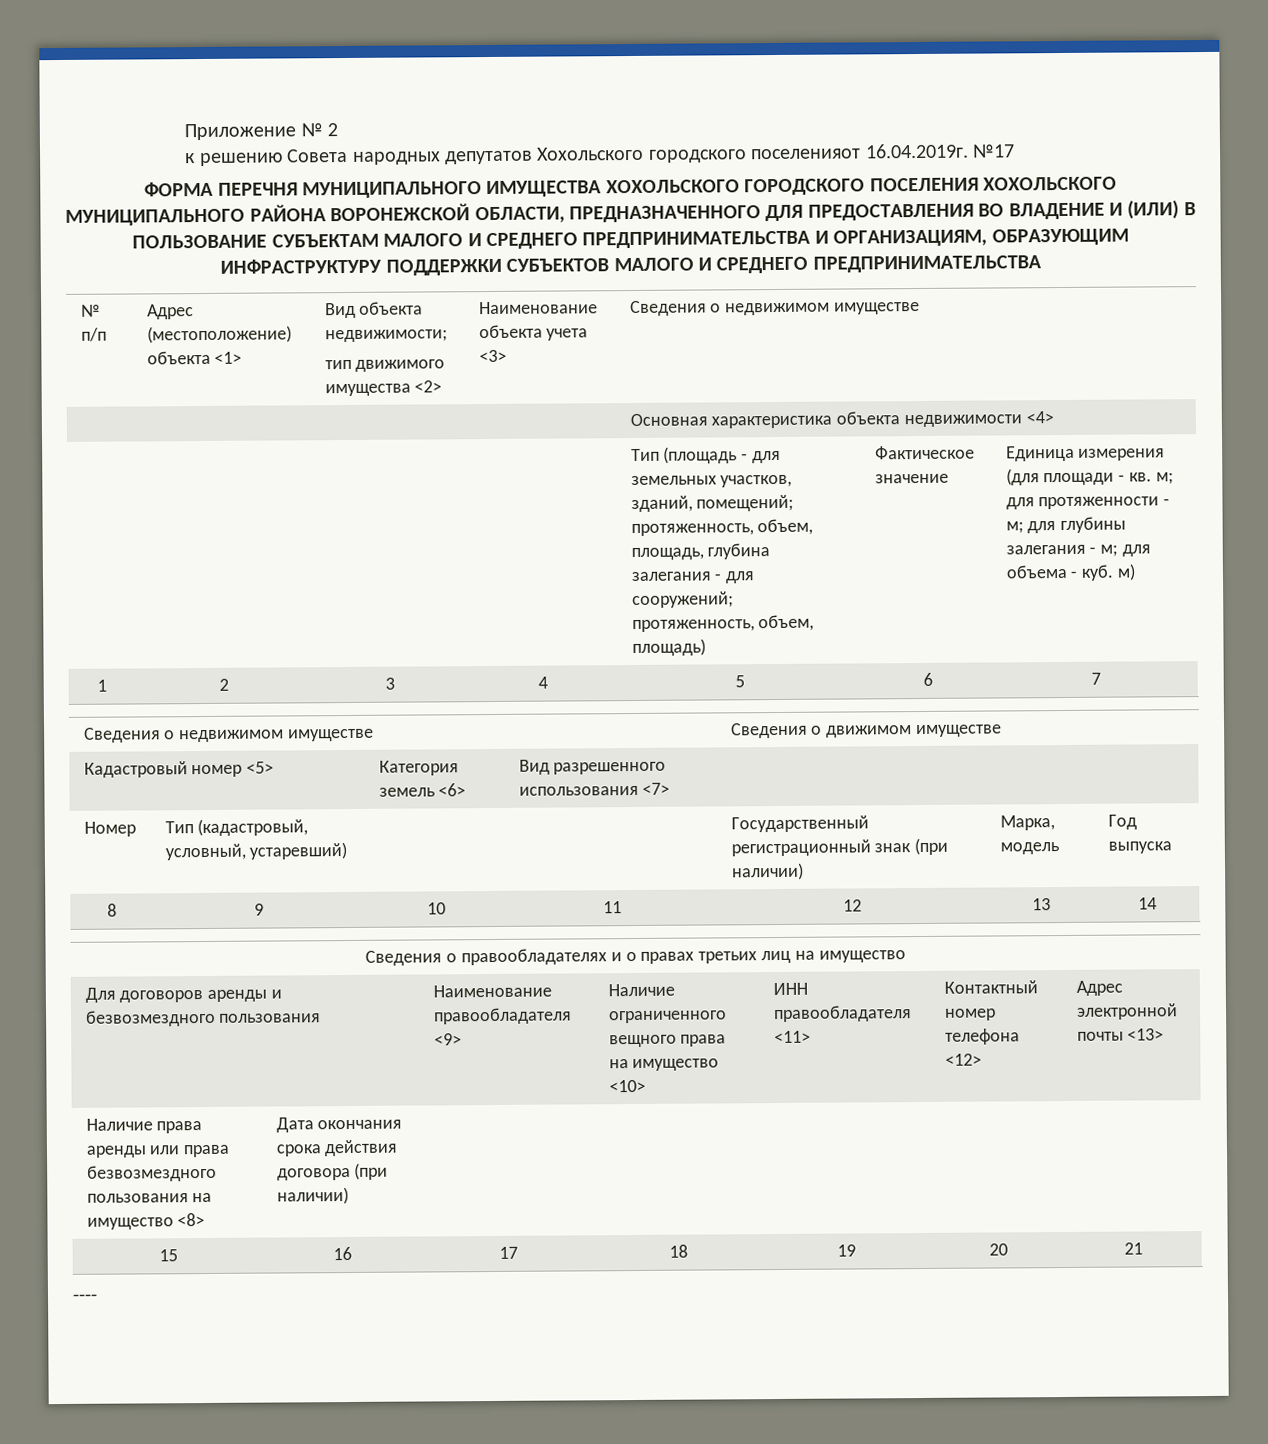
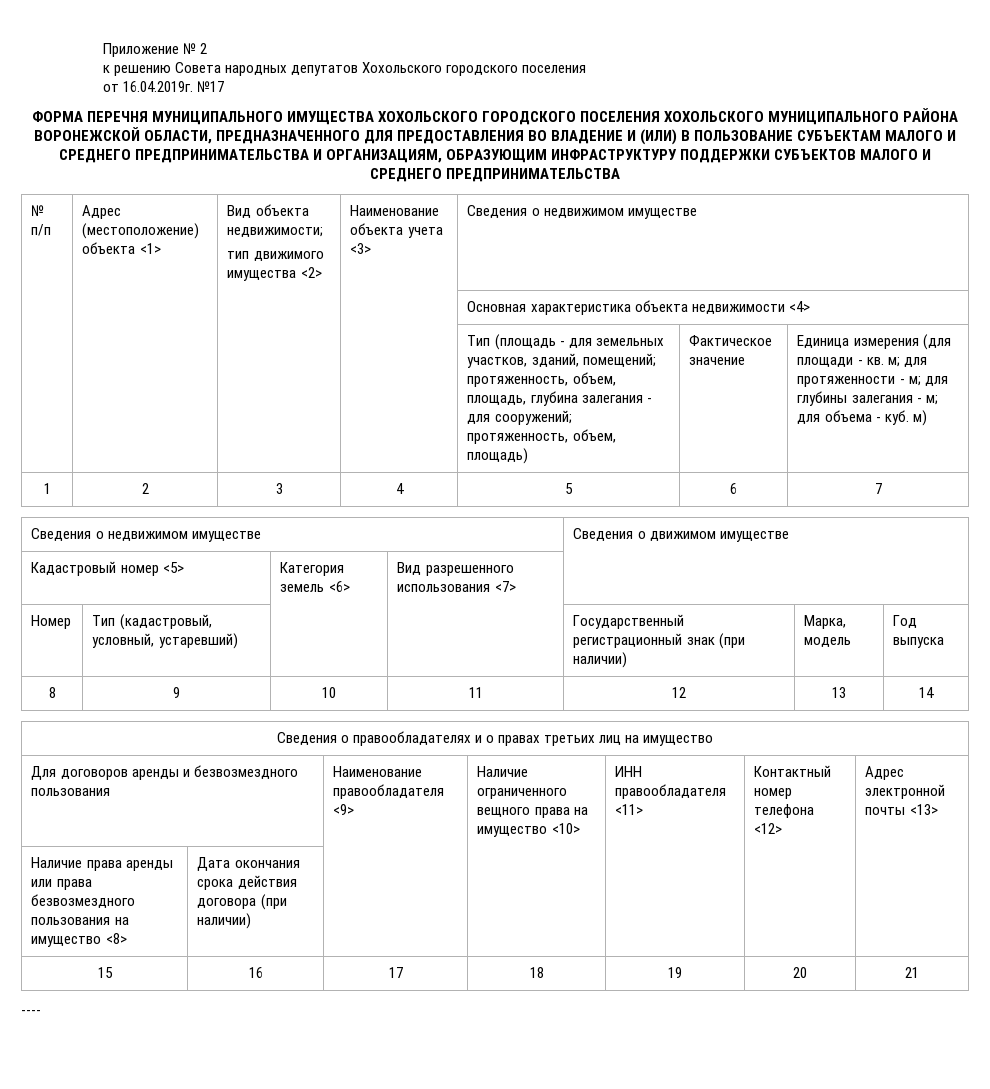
[751,148,862,160] поселенияот -> [522,65,587,73] [103,84,120,92] поселения // от

